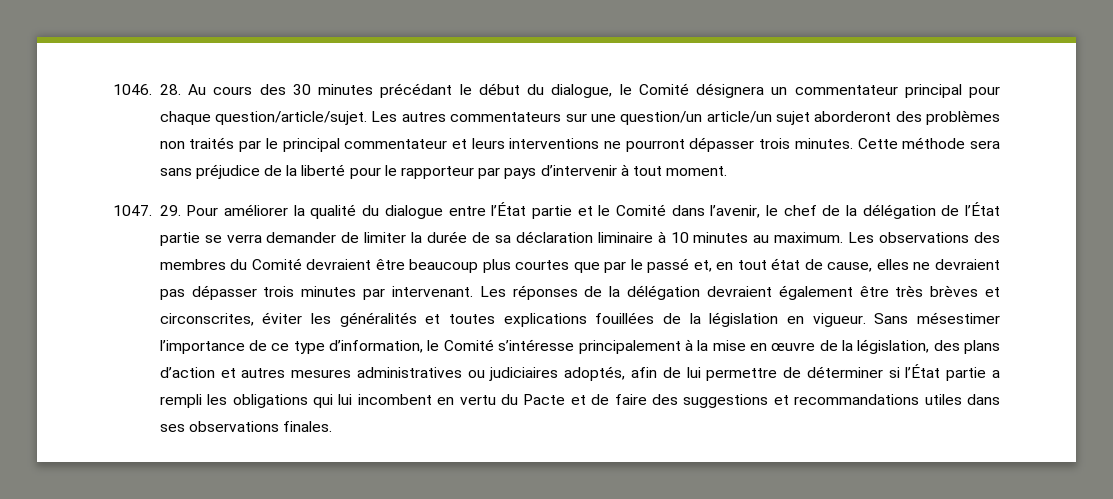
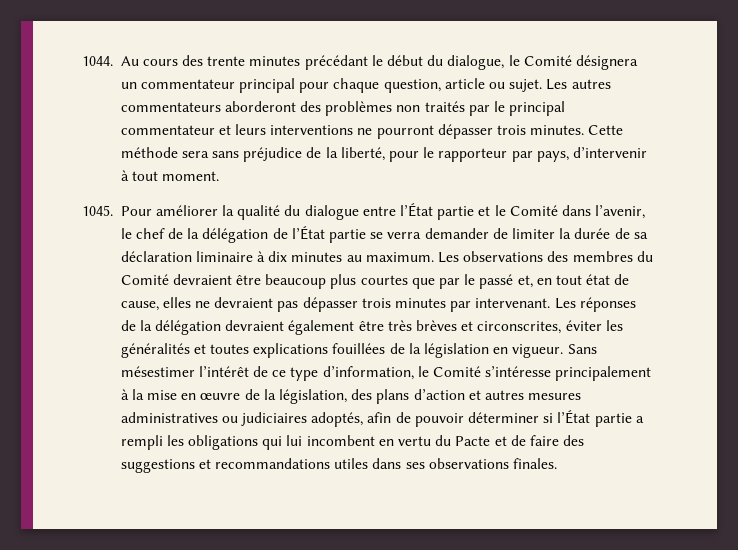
[113,84,181,95] 1046. 28. -> [82,56,113,66] 1044.
[292,84,311,95] 30 -> [207,56,246,66] trente
[215,111,810,125] question/article/sujet. Les autres commentateurs sur une question/un article/un sujet -> [383,78,611,93] [120,102,221,112] question, article ou sujet. Les autres commentateurs
[301,164,346,176] liberté -> [340,147,385,161] liberté,
[504,168,537,179] pays -> [536,151,569,162] pays,
[113,205,181,216] 1047. 29. -> [82,205,113,216] 1045.
[670,232,689,243] 10 -> [268,251,288,262] dix
[159,340,245,354] l’importance -> [198,366,249,377] l’intérêt
[686,367,802,381] lui permettre de -> [414,413,464,427] pouvoir

